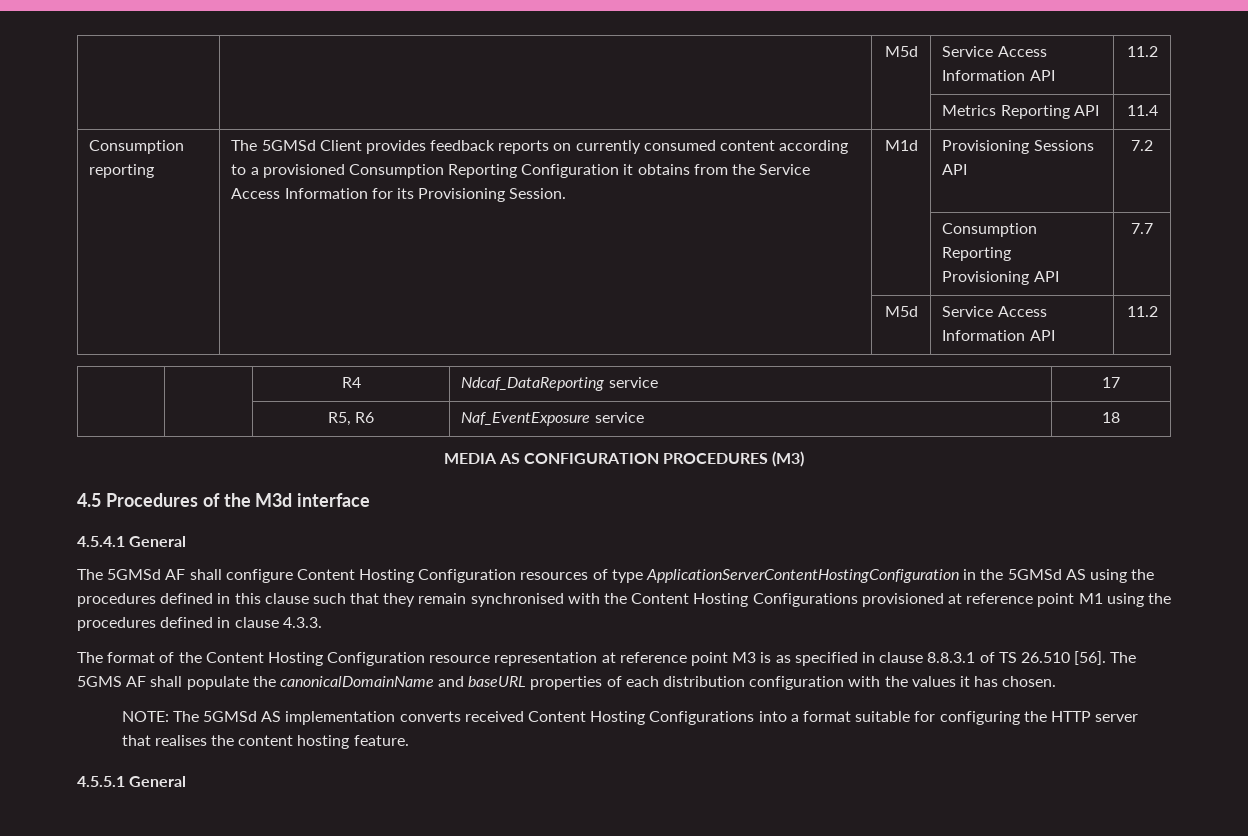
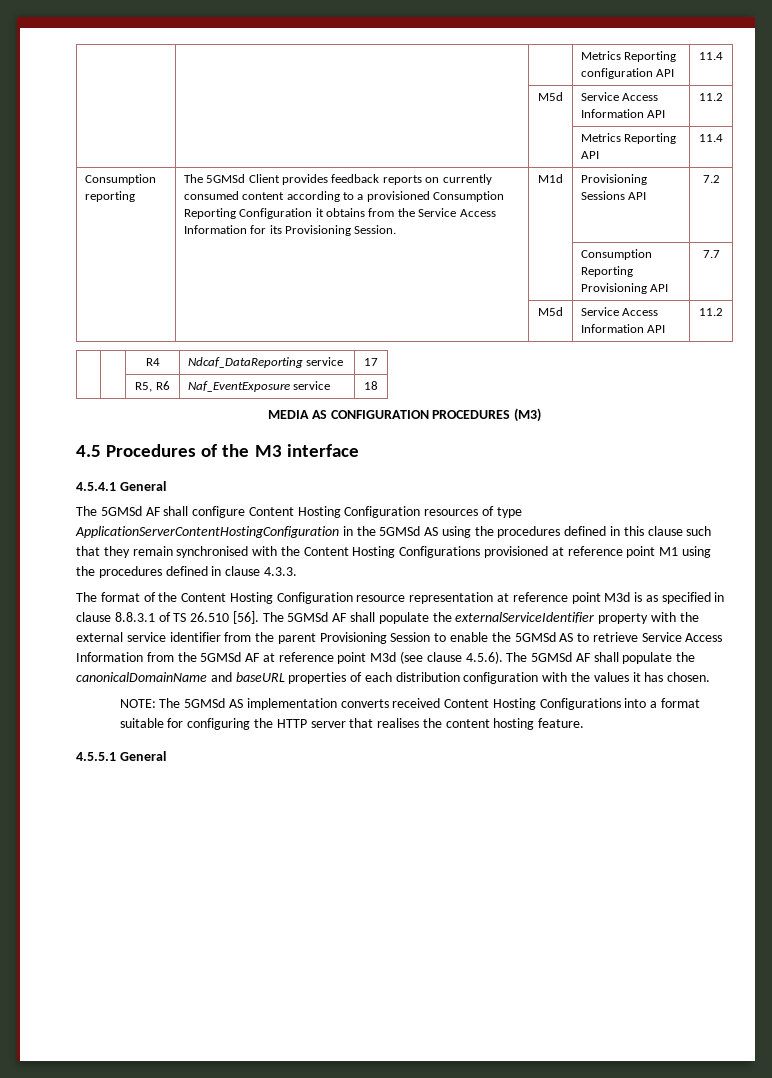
(884, 51) | | -> [580,51,677,62] [580,68,675,79] [699,52,723,60] | | | Metrics Reporting configuration API | 11.4 // | |
[255,493,293,507] M3d -> [254,445,282,457] M3
[732,652,757,663] M3 -> [604,592,631,602] M3d
[77,676,122,687] 5GMS -> [287,612,699,624] [76,632,723,644] [76,651,573,664] 5GMSd AF shall populate the externalServiceIdentifier property with the external service identifier from the parent Provisioning Session to enable the 5GMSd AS to retrieve Service Access Information from the 5GMSd AF at reference point M3d (see clause 4.5.6). The 5GMSd

